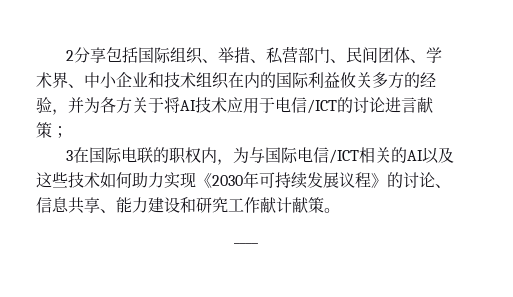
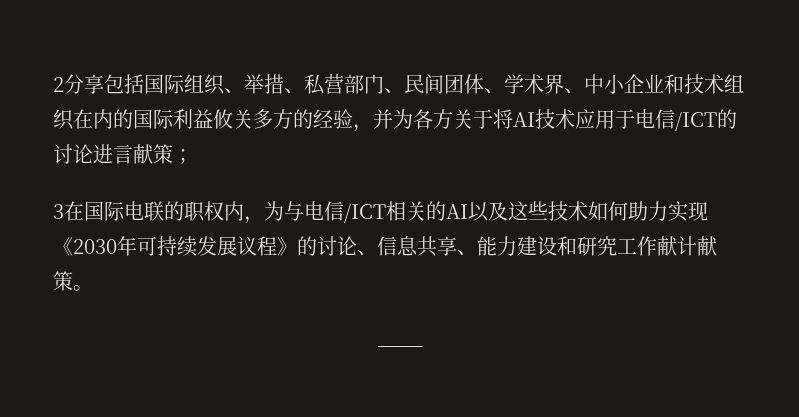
[265,147,299,163] 国际 -> (304, 211) none

